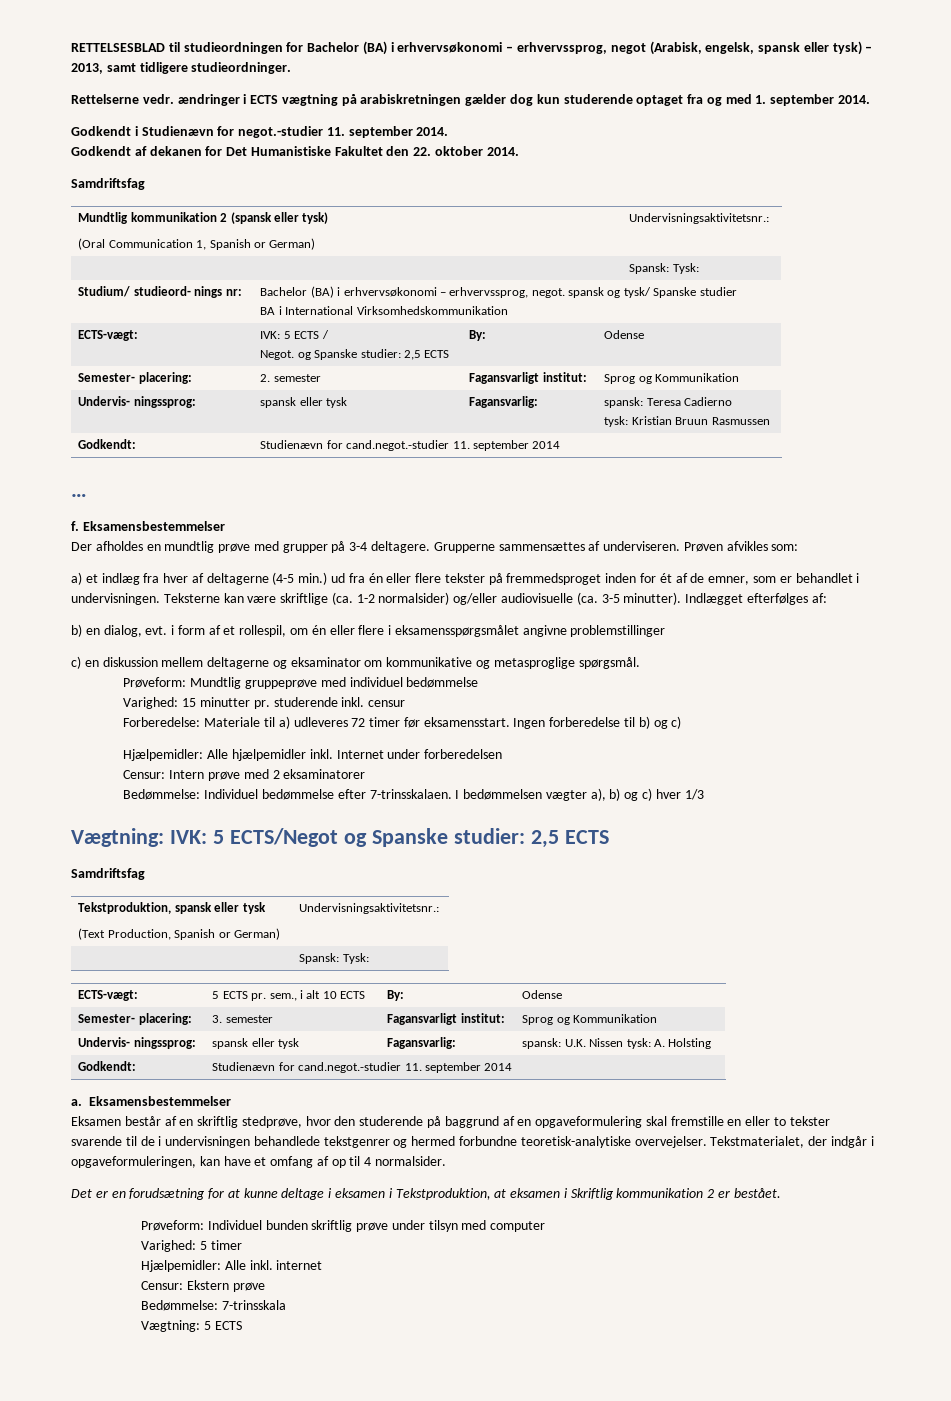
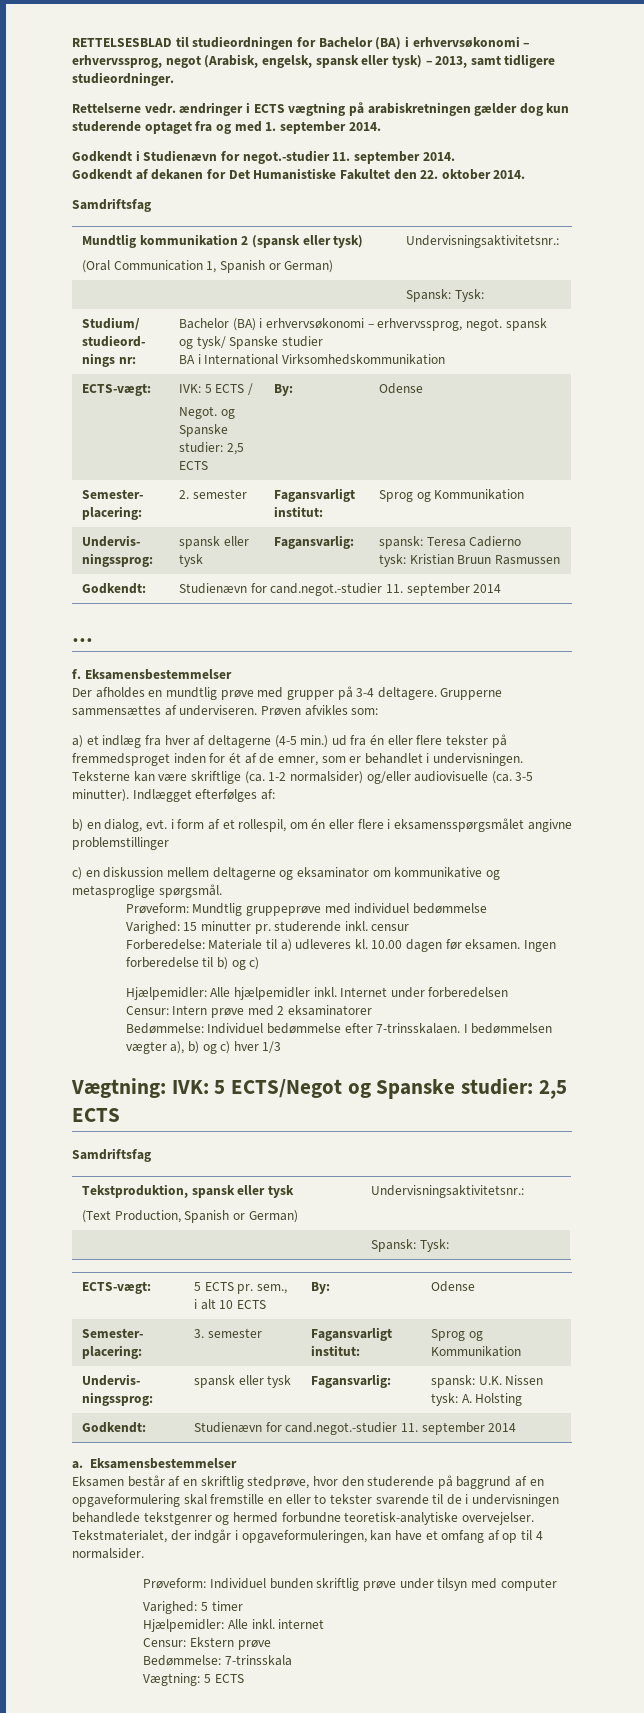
[351,717,510,728] 72 timer før eksamensstart. -> [354,939,521,952] kl. 10.00 dagen før eksamen.
[71,1188,781,1200] // Det er en forudsætning for at kunne deltage i eksamen i Tekstproduktion, at eksamen i Skriftlig kommunikation 2 er bestået. -> (144, 1553) none

